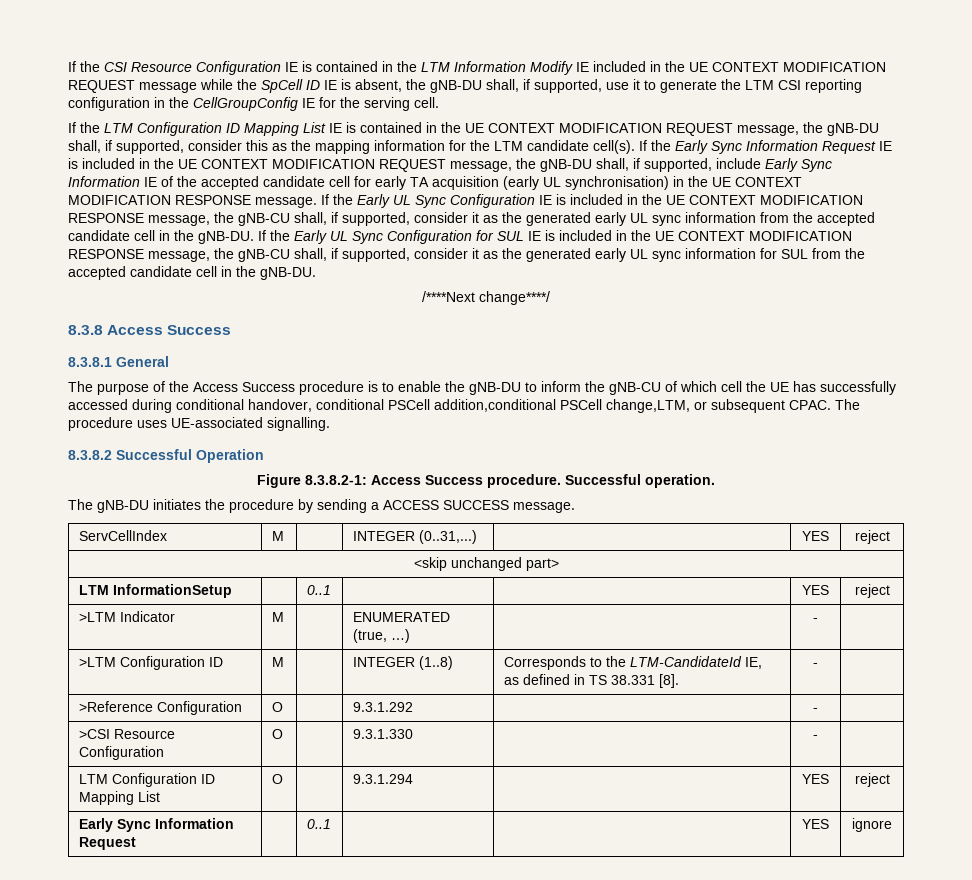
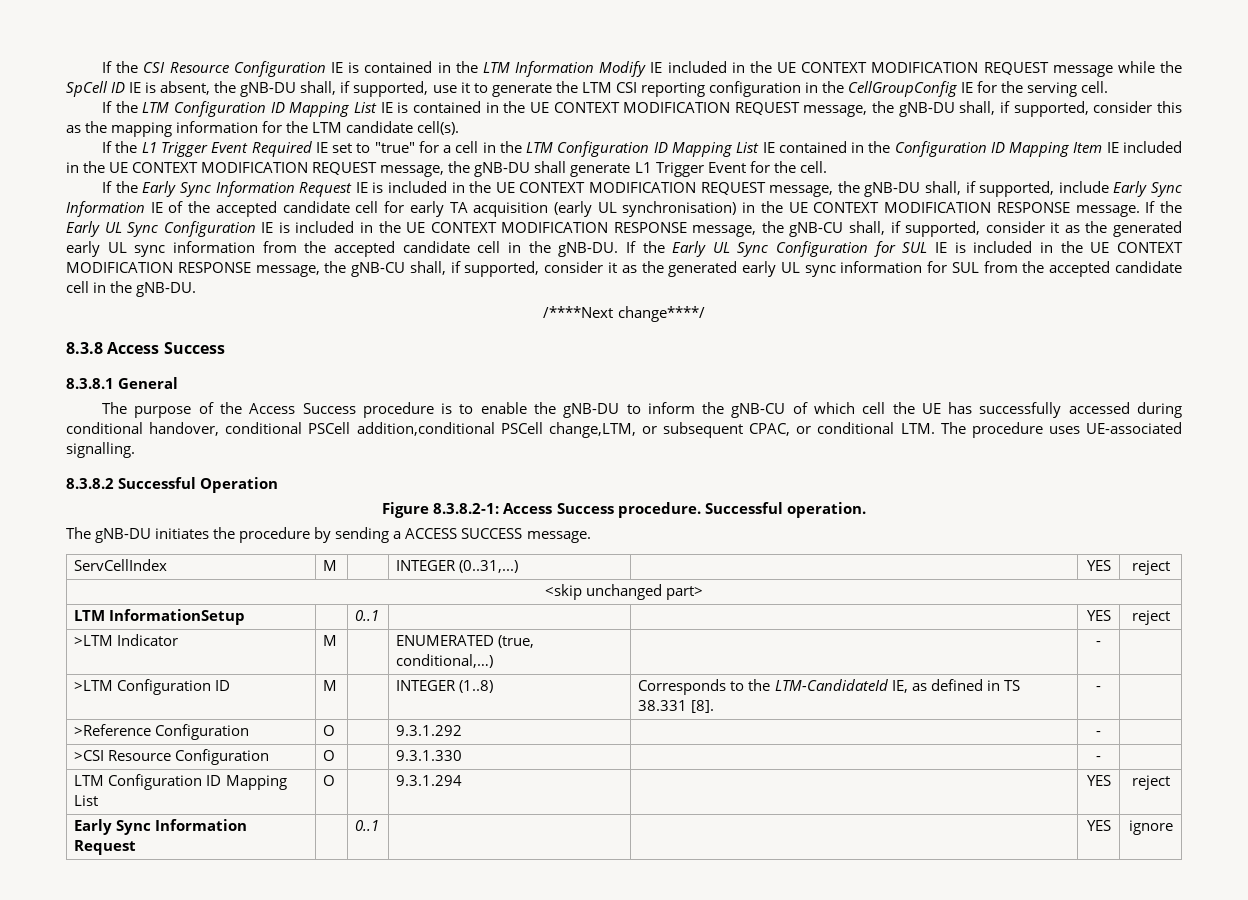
(635, 147) none -> [102,141,1182,157] [66,161,827,177] // If the L1 Trigger Event Required IE set to "true" for a cell in the LTM Configuration ID Mapping List IE contained in the Configuration ID Mapping Item IE included in the UE CONTEXT MODIFICATION REQUEST message, the gNB-DU shall generate L1 Trigger Event for the cell. //
[789,400,831,410] CPAC. -> [749,422,935,436] CPAC, or conditional LTM.
[390,629,410,643] …) -> [396,654,494,668] conditional,…)

